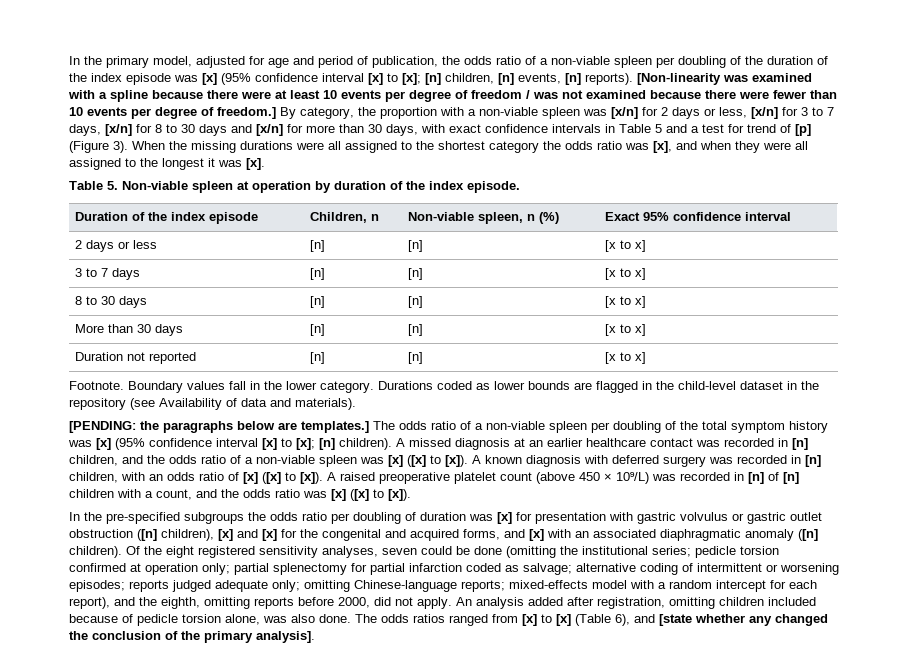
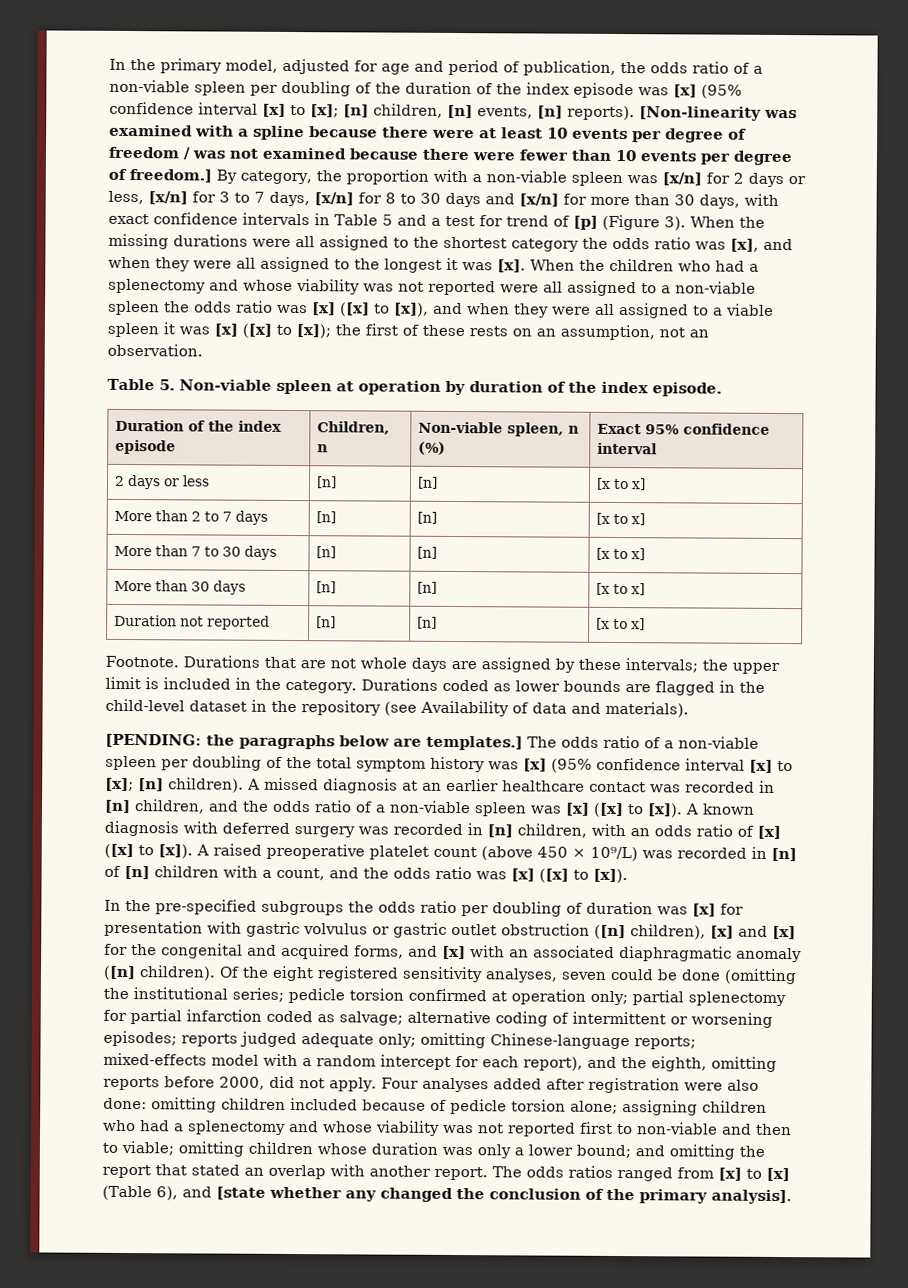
(265, 164) none -> [530,258,759,272] [108,278,756,297] [108,300,774,319] [107,322,709,341] [107,343,203,357] When the children who had a splenectomy and whose viability was not reported were all assigned to a non-viable spleen the odds ratio was [x] ([x] to [x]), and when they were all assigned to a viable spleen it was [x] ([x] to [x]); the first of these rests on an assumption, not an observation.
[74,268,82,277] 3 -> [114,510,202,522] More than 2
[74,296,82,305] 8 -> [114,545,202,557] More than 7
[128,381,317,393] Boundary values fall in the lower -> [183,655,780,674] [105,676,281,690] Durations that are not whole days are assigned by these intervals; the upper limit is included in the
[456,597,665,609] An analysis added after registration, -> [380,1077,759,1094] [103,1097,147,1110] Four analyses added after registration were also done:
[225,614,351,625] alone, was also done. -> [570,1100,767,1116] [103,1119,792,1137] [102,1140,765,1160] [102,1164,488,1181] alone; assigning children who had a splenectomy and whose viability was not reported first to non-viable and then to viable; omitting children whose duration was only a lower bound; and omitting the report that stated an overlap with another report.

